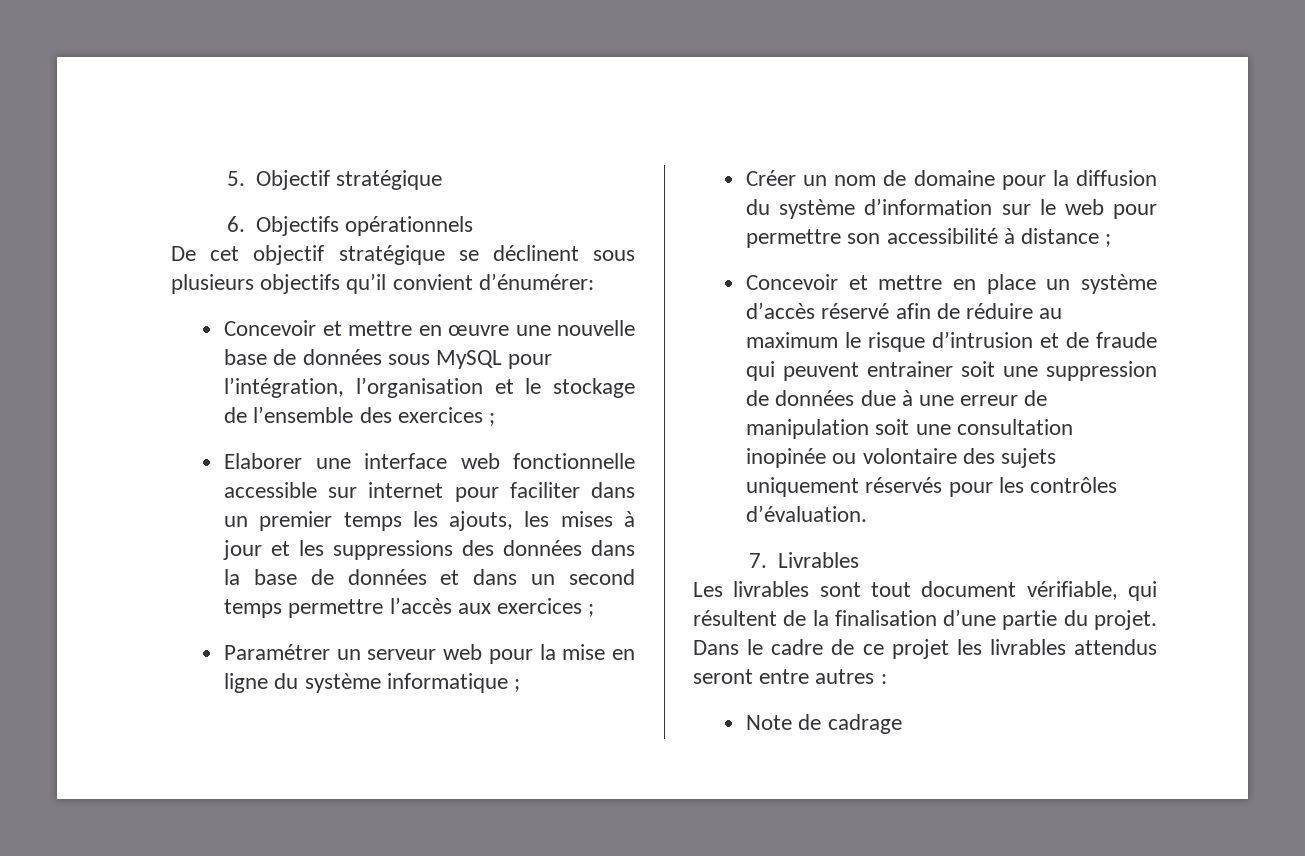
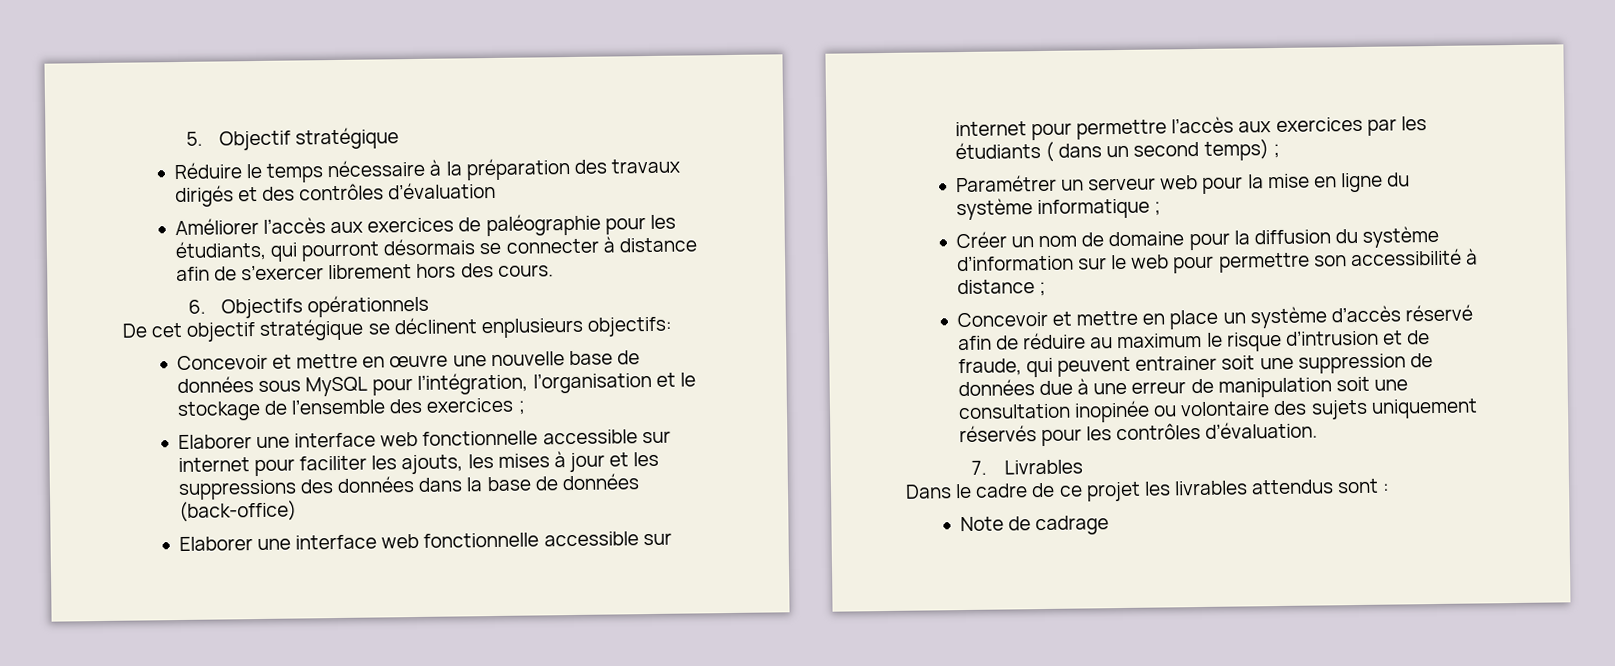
(443, 180) none -> [173,158,680,183] [174,181,497,208] [174,213,676,237] [174,236,697,262] [175,263,554,282] // Réduire le temps nécessaire à la préparation des travaux dirigés et des contrôles d’évaluation // Améliorer l’accès aux exercices de paléographie pour les étudiants, qui pourront désormais se connecter à distance afin de s’exercer librement hors des cours.
[593,250,635,261] [171,273,594,294] sous plusieurs objectifs qu’il convient d’énumérer: -> [480,316,673,339] enplusieurs objectifs:
[591,482,635,498] [224,511,402,531] dans un premier temps -> (368, 463) none
[440,569,635,585] [224,597,582,618] et dans un second temps permettre l’accès aux exercices -> [178,500,297,523] [178,531,672,552] [954,116,1427,141] [954,139,1269,162] (back-office) // Elaborer une interface web fonctionnelle accessible sur internet pour permettre l’accès aux exercices par les étudiants ( dans un second temps)
[1096,332,1157,348] fraude -> [957,358,1022,377] fraude,
[693,581,1157,601] [693,609,1157,630] Les livrables sont tout document vérifiable, qui résultent de la finalisation d’une partie du projet. -> (1083, 467) none
[693,669,875,684] seront entre autres -> [1337,478,1380,494] sont

